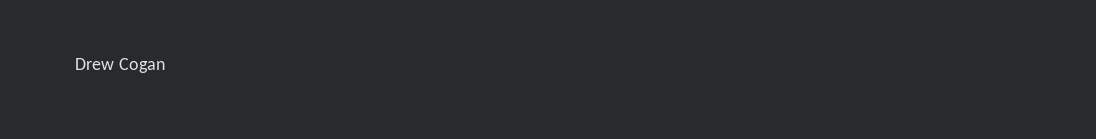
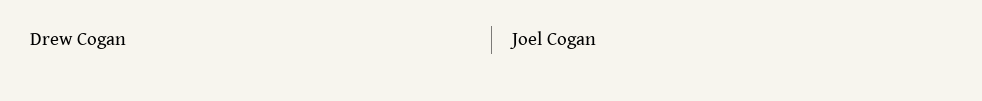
(165, 65) none -> [510,31,596,49] // Joel Cogan

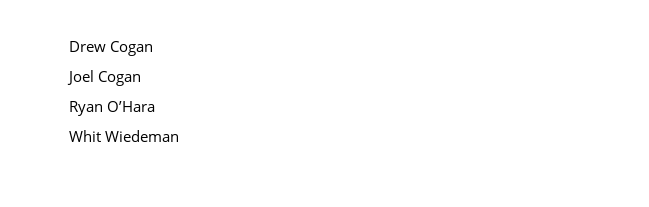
(596, 41) none -> [69,101,156,116] [69,130,180,142] // Ryan O’Hara // Whit Wiedeman

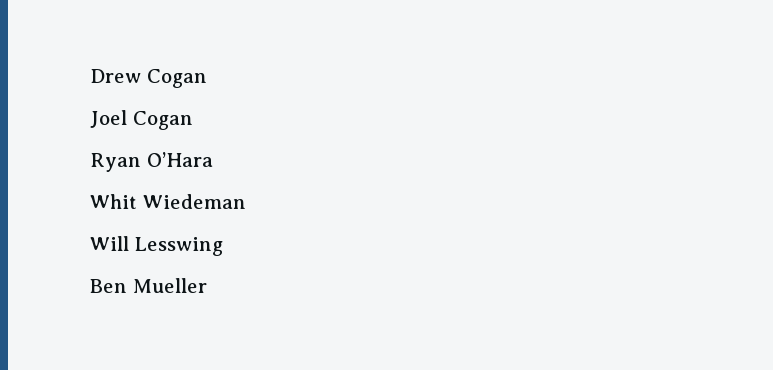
(180, 136) none -> [90,236,223,256] [90,278,207,293] // Will Lesswing // Ben Mueller

